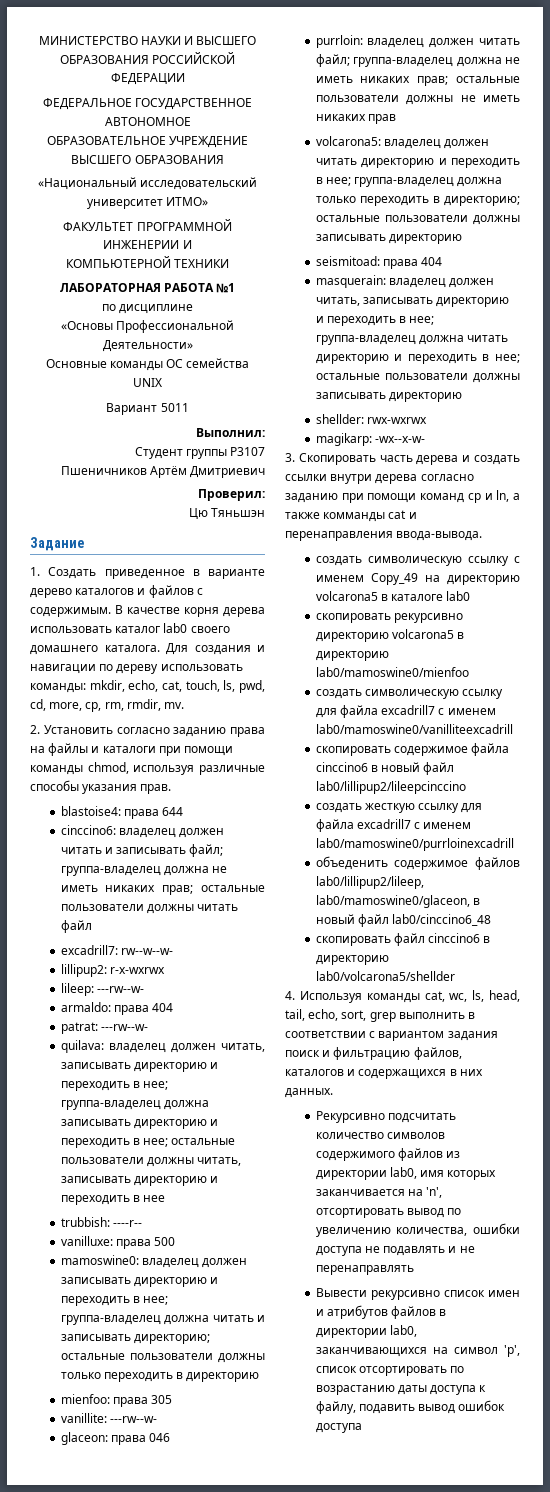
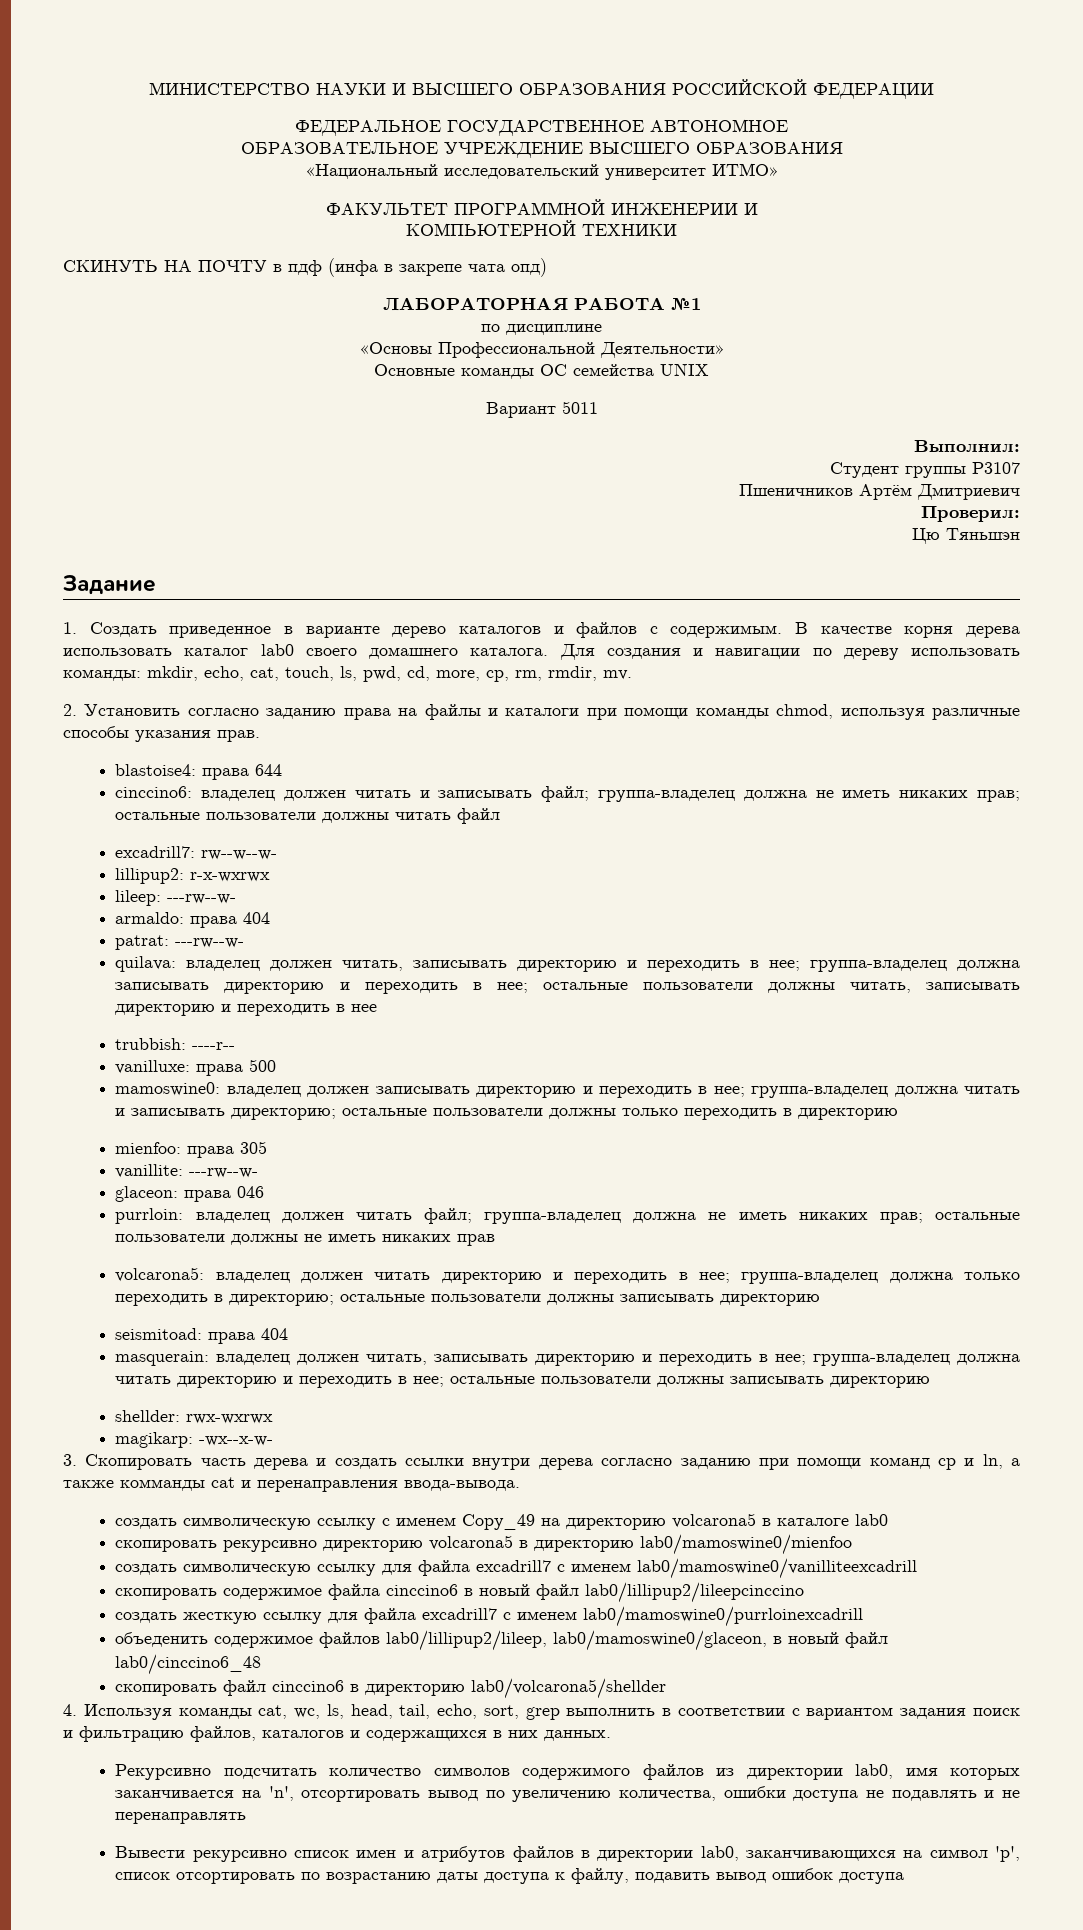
(230, 263) none -> [63,258,547,277] // СКИНУТЬ НА ПОЧТУ в пдф (инфа в закрепе чата опд)

